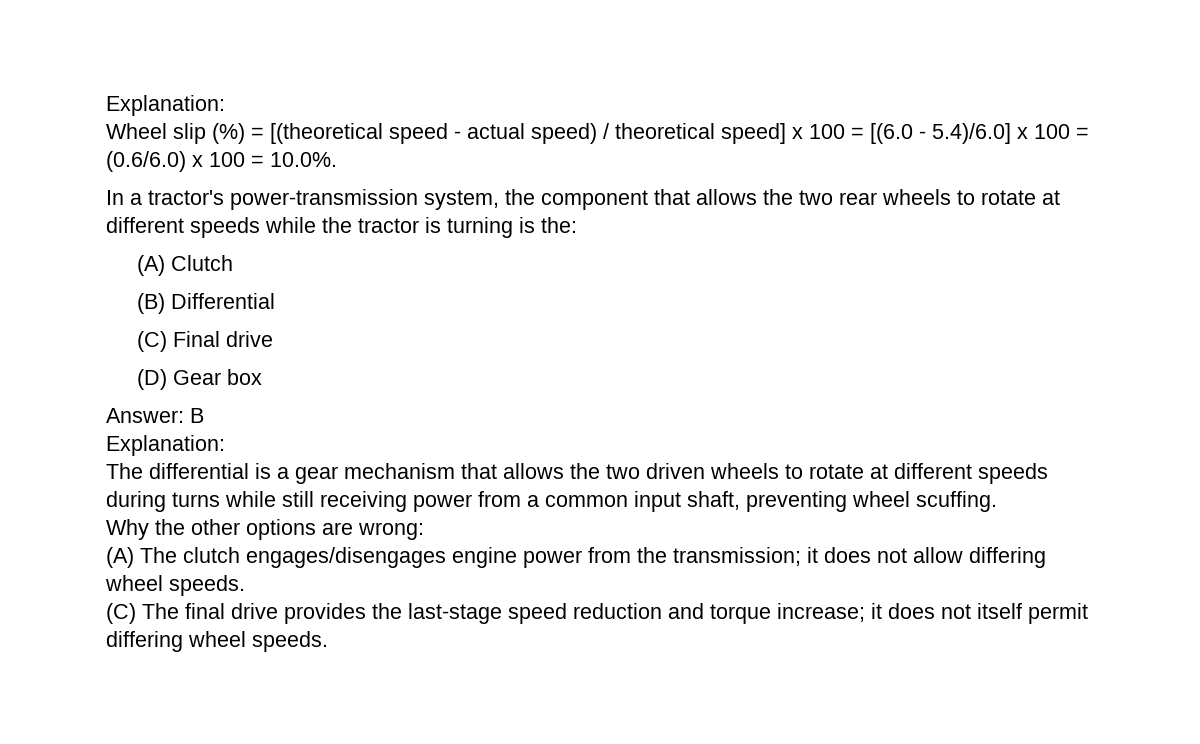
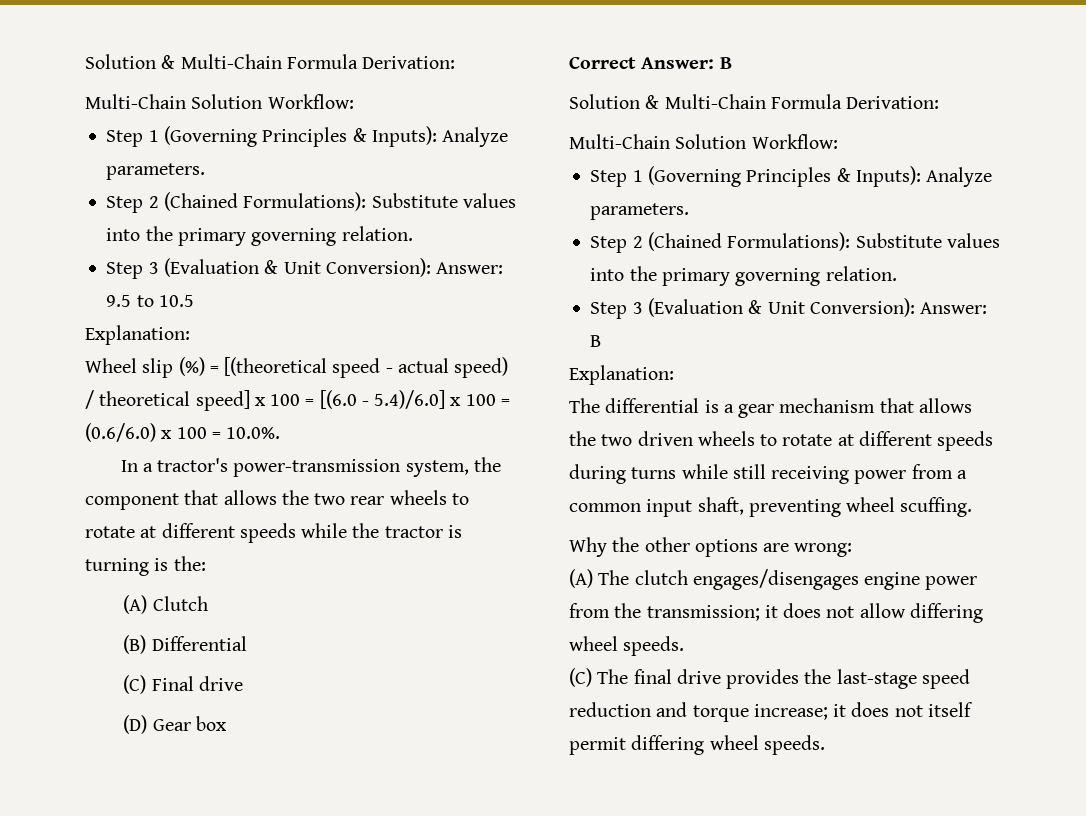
(106, 105) none -> [85,54,456,69] [85,94,354,109] [106,126,509,147] [106,163,206,180] [106,192,516,213] [106,226,413,246] [106,258,504,279] [106,295,194,307] Solution & Multi-Chain Formula Derivation: // Multi-Chain Solution Workflow: // Step 1 (Governing Principles & Inputs): Analyze parameters. // Step 2 (Chained Formulations): Substitute values into the primary governing relation. // Step 3 (Evaluation & Unit Conversion): Answer: 9.5 to 10.5 //
(263, 377) none -> [569,56,732,69] [569,94,940,109] [569,134,838,149] [590,166,993,187] [590,203,690,220] [590,232,1000,253] [590,266,897,286] [590,298,915,319] Correct Answer: B // Solution & Multi-Chain Formula Derivation: // Multi-Chain Solution Workflow: // Step 1 (Governing Principles & Inputs): Analyze parameters. // Step 2 (Chained Formulations): Substitute values into the primary governing relation. // Step 3 (Evaluation & Unit Conversion):

